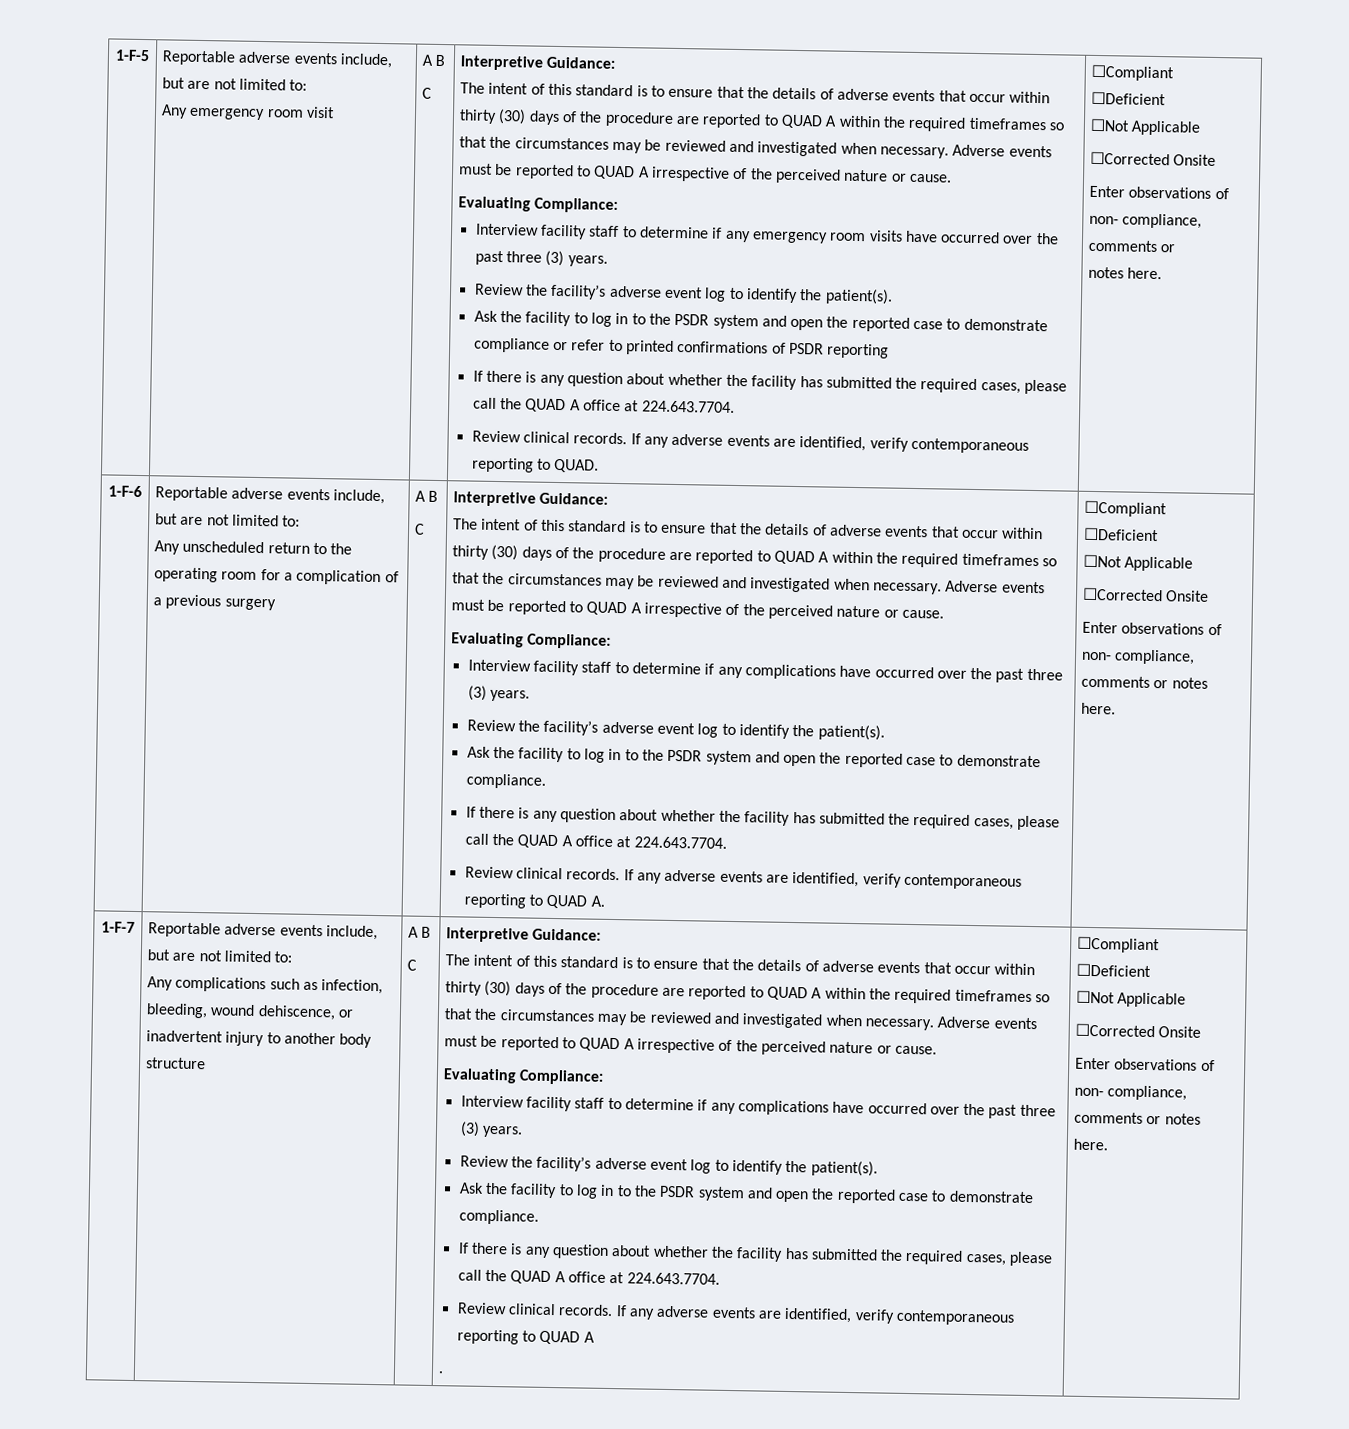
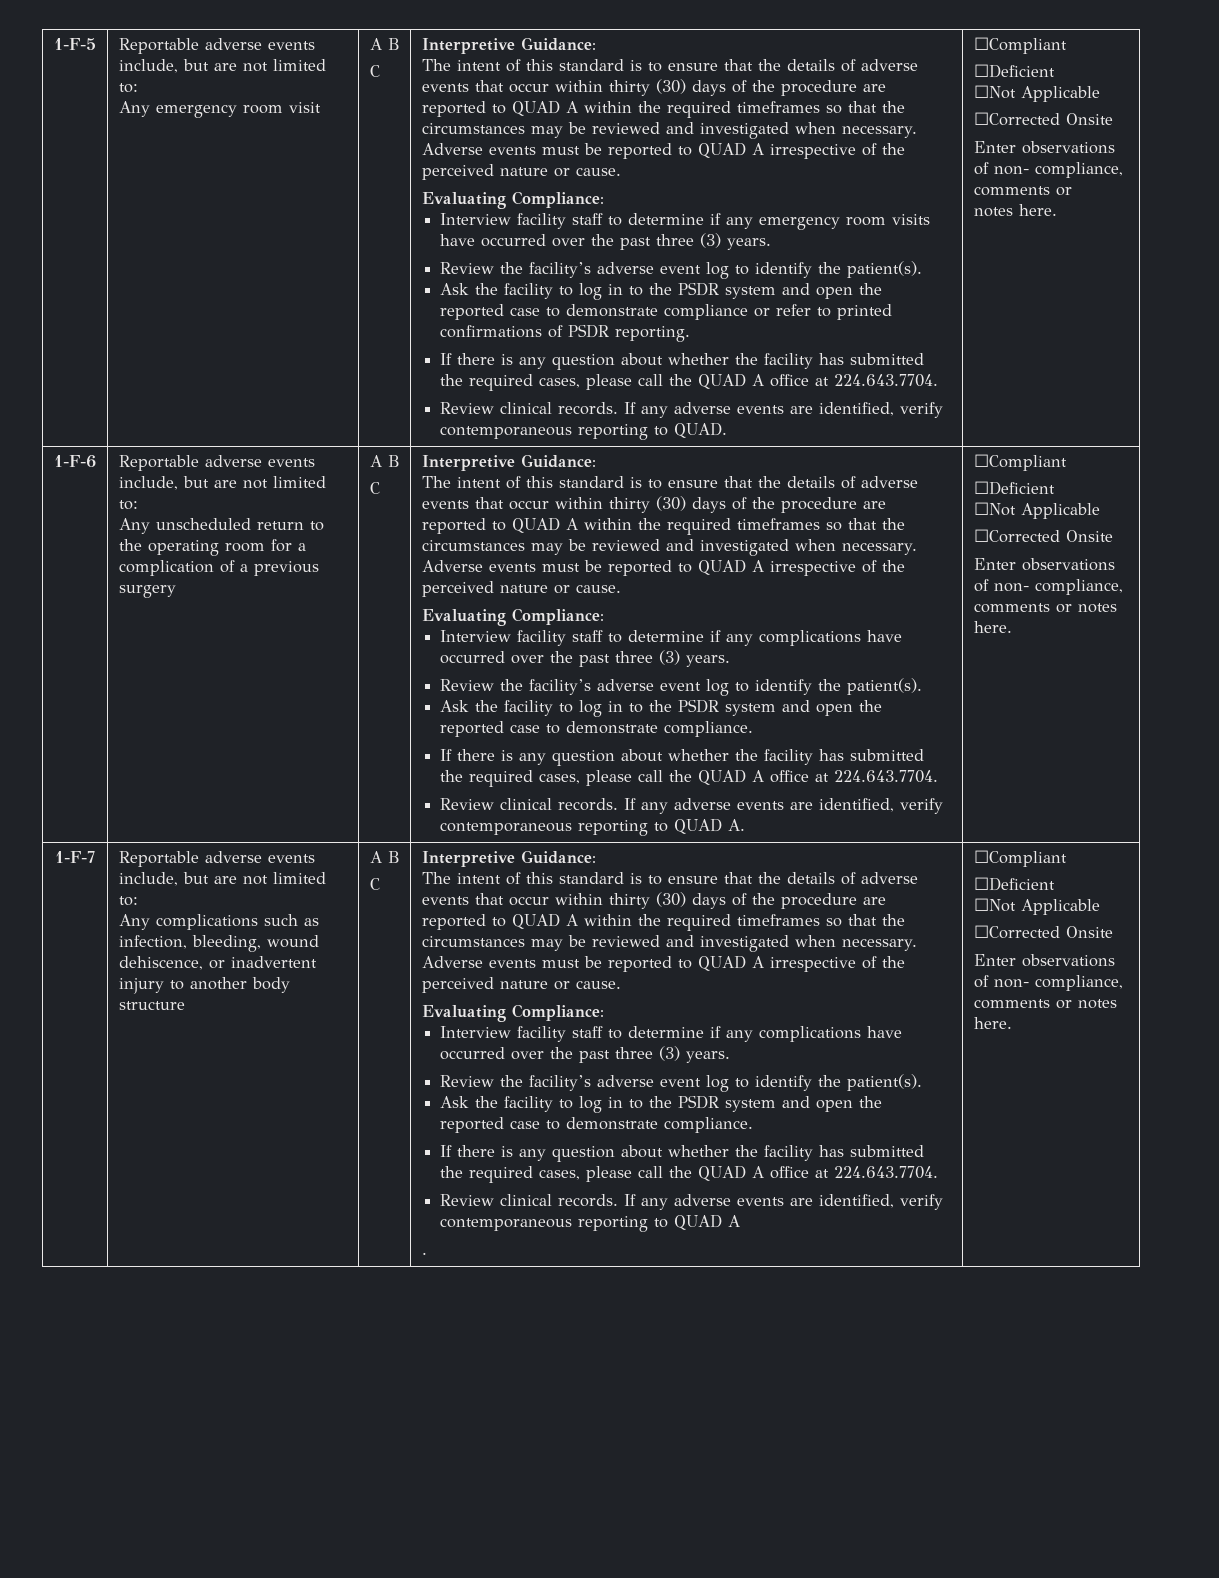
[827,343,890,359] reporting -> [614,326,690,342] reporting.

